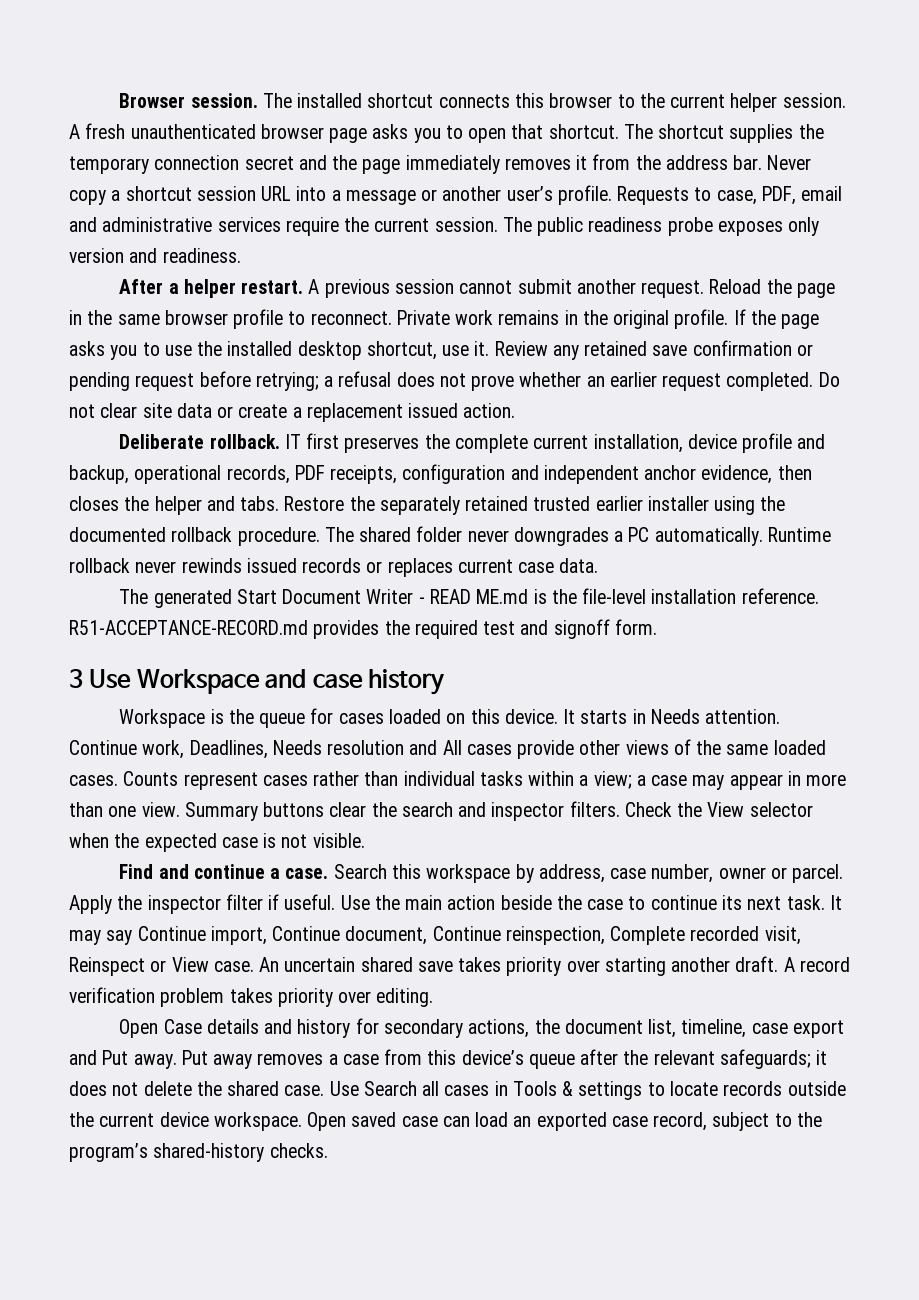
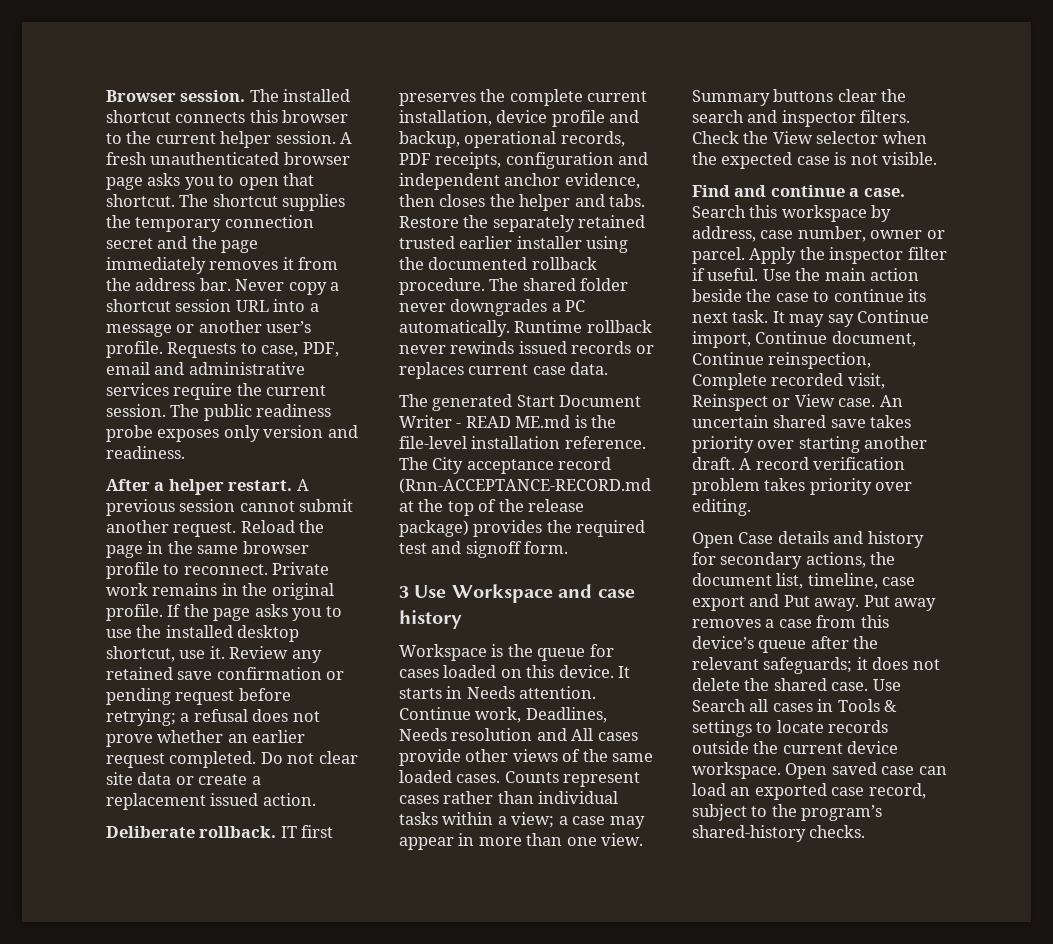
[69,620,308,635] R51-ACCEPTANCE-RECORD.md -> [399,457,612,474] [399,478,651,494] [399,499,585,516] [399,520,469,537] The City acceptance record (Rnn-ACCEPTANCE-RECORD.md at the top of the release package)

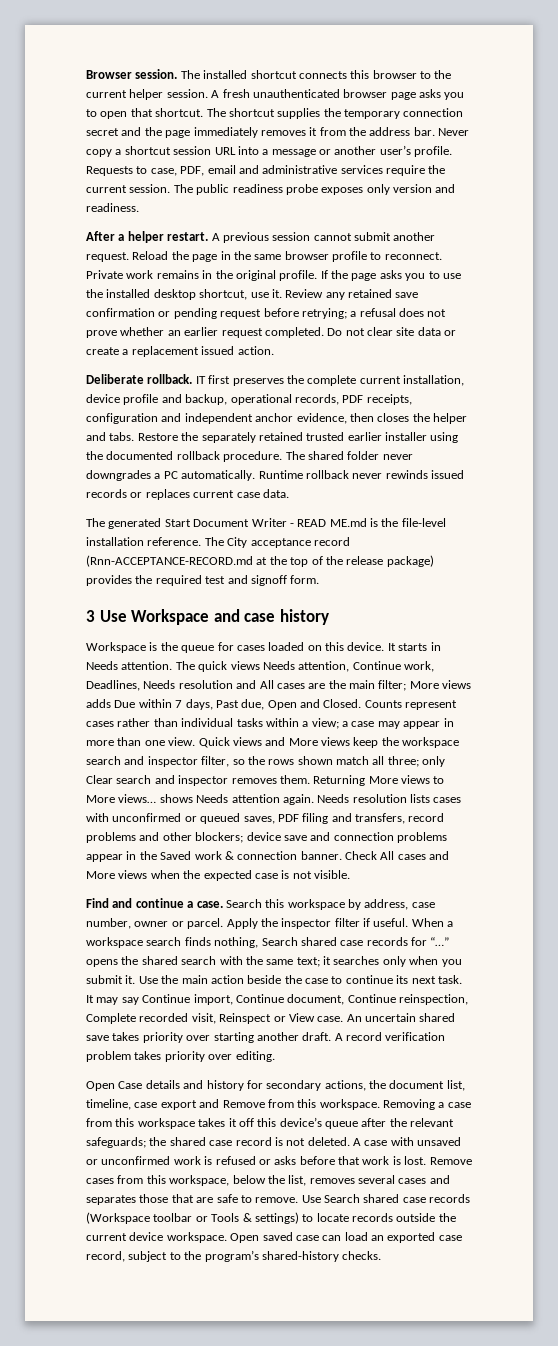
(597, 692) none -> [175,661,350,672] The quick views Needs attention,
[399,749,654,766] [399,770,501,783] provide other views of the same loaded cases. -> [308,680,472,691] [86,699,362,710] are the main filter; More views adds Due within 7 days, Past due, Open and Closed.
[692,89,907,106] [692,110,911,127] [692,131,879,144] Summary buttons clear the search and inspector filters. Check the View selector -> [198,737,460,748] [86,756,446,767] [86,775,445,786] [86,794,462,805] [86,813,445,824] [86,832,447,843] [86,851,450,862] [86,870,148,879] Quick views and More views keep the workspace search and inspector filter, so the rows shown match all three; only Clear search and inspector removes them. Returning More views to More views… shows Needs attention again. Needs resolution lists cases with unconfirmed or queued saves, PDF filing and transfers, record problems and other blockers; device save and connection problems appear in the Saved work & connection banner. Check All cases and More views
(759, 274) none -> [411,918,454,927] [86,937,450,948] [86,956,462,967] [86,975,136,984] When a workspace search finds nothing, Search shared case records for “…” opens the shared search with the same text; it searches only when you submit it.
[783,595,937,611] [692,615,857,628] Put away. Put away removes a case from -> [222,1099,471,1110] [86,1118,254,1129] Remove from this workspace. Removing a case from this workspace takes it off
[856,657,940,670] [692,678,901,691] [692,699,834,712] it does not delete the shared case. Use Search all cases in -> [149,1137,462,1146] [86,1156,472,1165] [86,1175,450,1186] [86,1194,471,1205] [86,1212,208,1224] the shared case record is not deleted. A case with unsaved or unconfirmed work is refused or asks before that work is lost. Remove cases from this workspace, below the list, removes several cases and separates those that are safe to remove. Use Search shared case records (Workspace toolbar or
[692,720,752,737] settings -> [254,1212,299,1224] settings)

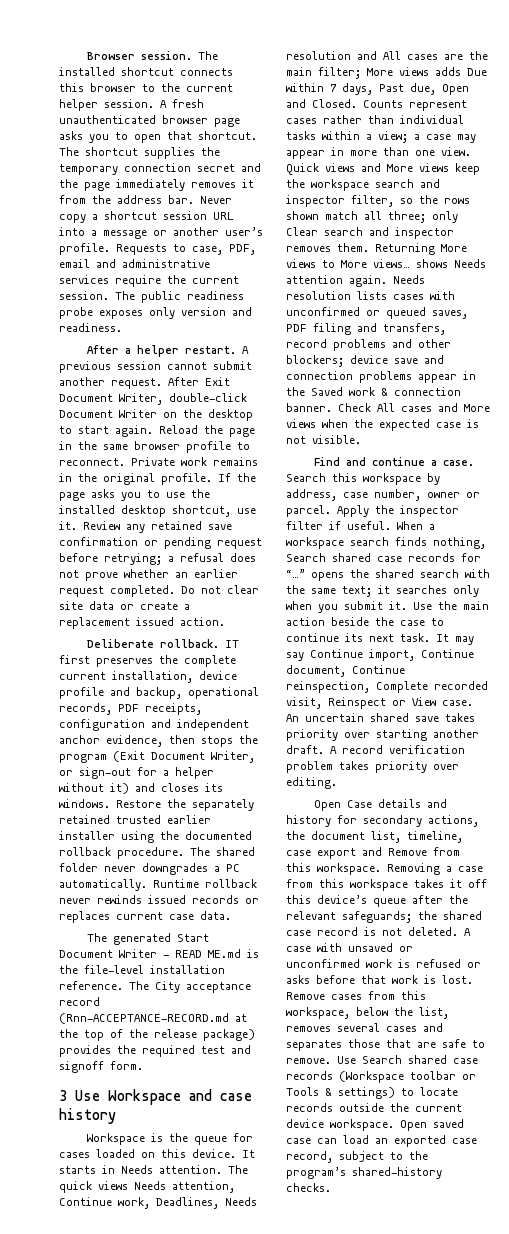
(129, 257) none -> [168,377,230,386] [59,393,247,405] [59,409,253,421] [59,425,153,437] After Exit Document Writer, double-click Document Writer on the desktop to start again.
[377,413,467,424] [86,432,135,441] closes the helper and tabs. -> [201,735,258,747] [59,751,255,763] [59,767,214,779] [59,783,223,794] [59,799,110,808] stops the program (Exit Document Writer, or sign-out for a helper without it) and closes its windows.

